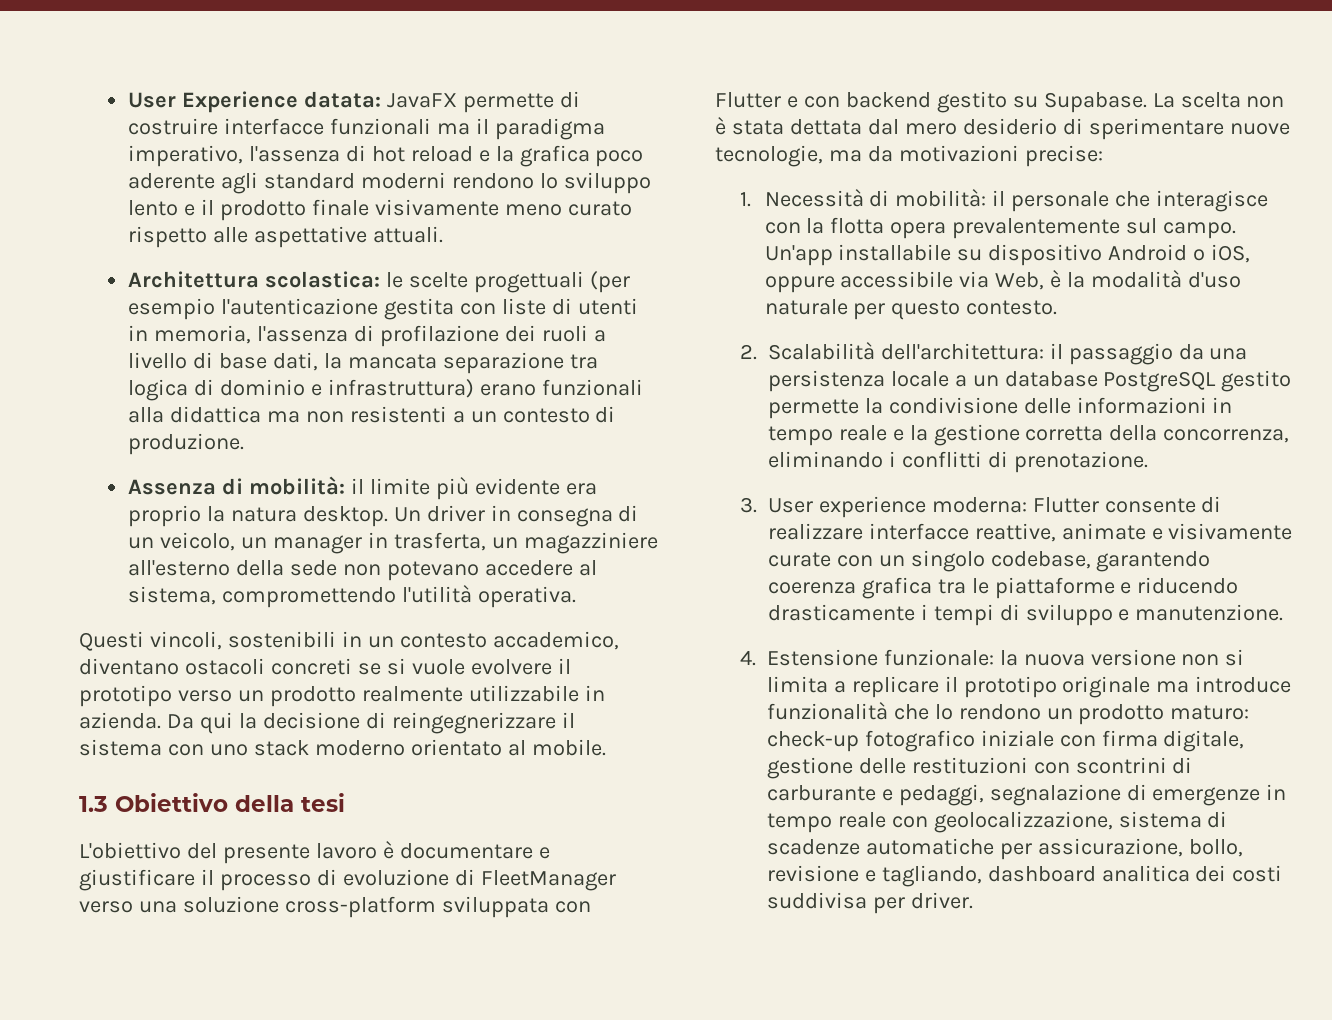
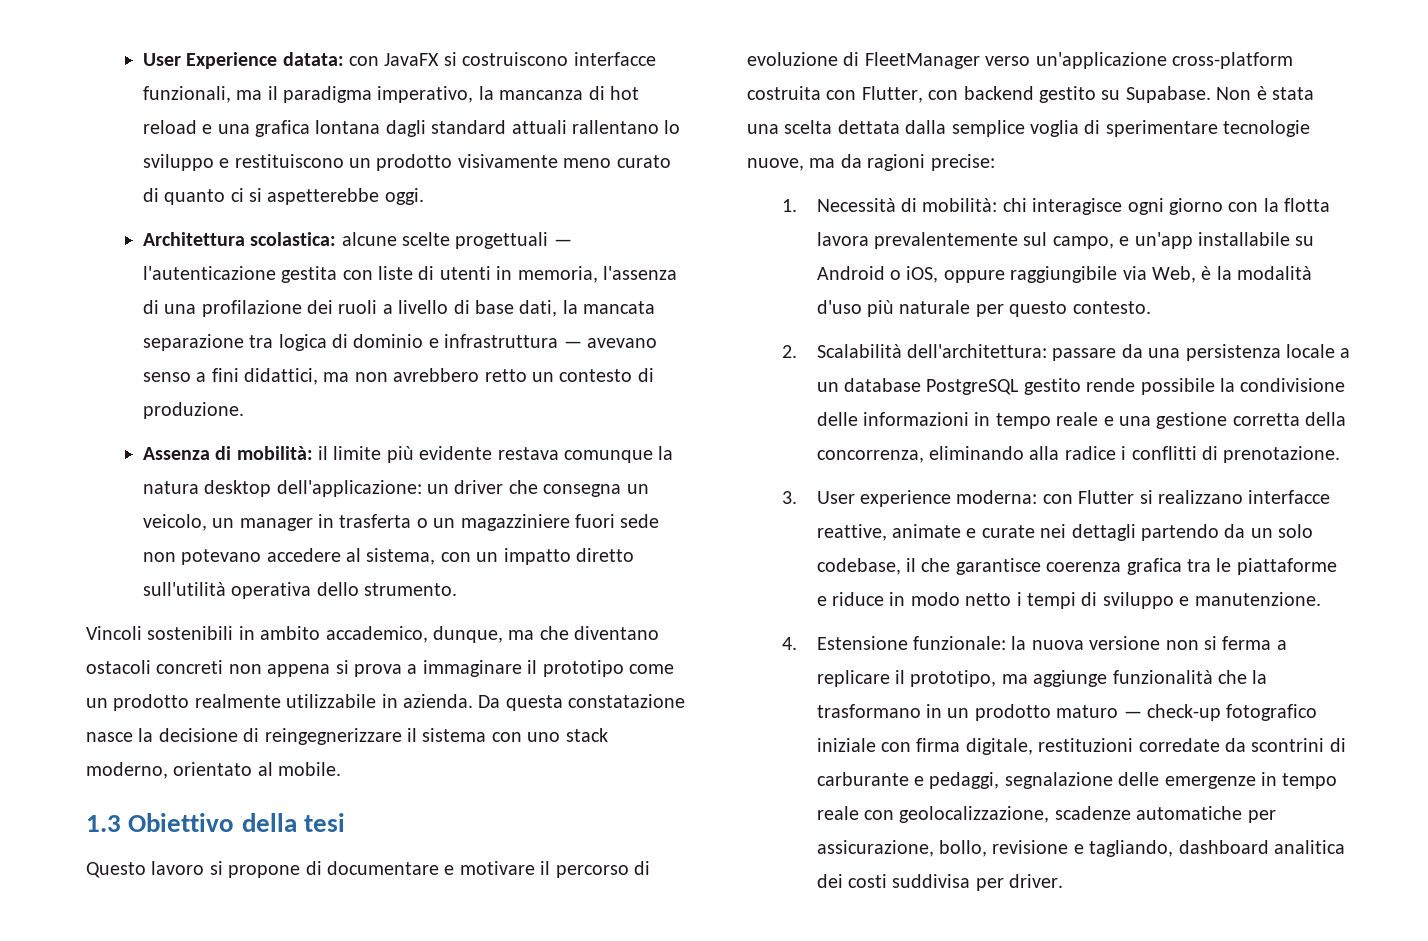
[386,91,580,113] [127,118,431,135] JavaFX permette di costruire interfacce funzionali -> [349,52,656,66] [142,86,231,103] con JavaFX si costruiscono interfacce funzionali,
[248,146,340,162] l'assenza -> [478,86,584,100] la mancanza
[495,145,644,167] [127,172,651,194] [127,199,632,221] [127,226,443,248] la grafica poco aderente agli standard moderni rendono lo sviluppo lento e il prodotto finale visivamente meno curato rispetto alle aspettative attuali. -> [217,120,681,137] [142,154,671,171] [142,188,424,205] una grafica lontana dagli standard attuali rallentano lo sviluppo e restituiscono un prodotto visivamente meno curato di quanto ci si aspetterebbe oggi.
[385,272,403,288] le -> [341,232,397,246] alcune
[589,271,630,293] [127,298,215,320] (per esempio -> [553,239,572,246] —
(374, 333) none -> [164,304,197,314] una
[327,379,643,398] [127,406,465,423] infrastruttura) erano funzionali alla didattica ma non resistenti a -> [444,334,658,348] [142,368,527,385] infrastruttura — avevano senso a fini didattici, ma non avrebbero retto
[565,483,597,495] [127,505,639,527] era proprio la natura desktop. Un driver in consegna di -> [497,446,674,463] [142,480,622,497] restava comunque la natura desktop dell'applicazione: un driver che consegna
[393,532,658,554] [127,560,284,576] trasferta, un magazziniere all'esterno della -> [339,514,616,531] trasferta o un magazziniere fuori
[221,585,576,608] [79,631,619,651] [79,658,571,675] [79,685,232,707] compromettendo l'utilità operativa. // Questi vincoli, sostenibili in un contesto accademico, diventano ostacoli concreti se si vuole evolvere il prototipo verso -> [440,548,635,565] [142,582,458,599] [86,626,660,643] [86,660,674,677] con un impatto diretto sull'utilità operativa dello strumento. // Vincoli sostenibili in ambito accademico, dunque, ma che diventano ostacoli concreti non appena si prova a immaginare il prototipo come
[199,712,233,734] qui -> [505,694,686,711] [86,732,133,742] questa constatazione nasce
[314,740,405,756] moderno -> [86,762,168,779] moderno,
[79,841,550,864] [79,869,311,891] L'obiettivo del presente lavoro è documentare e giustificare il processo -> [86,861,629,878] Questo lavoro si propone di documentare e motivare il percorso
[138,896,591,918] [715,92,798,108] una soluzione cross-platform sviluppata con Flutter e -> [1035,52,1293,69] [747,86,923,103] un'applicazione cross-platform costruita con Flutter,
[1152,92,1285,108] [715,117,1290,140] [715,145,823,167] La scelta non è stata dettata dal mero desiderio di sperimentare nuove tecnologie, -> [1216,86,1314,100] [747,120,1311,137] [747,158,804,171] Non è stata una scelta dettata dalla semplice voglia di sperimentare tecnologie nuove,
[898,145,1019,162] motivazioni -> [867,154,926,171] ragioni
[992,190,1269,212] il personale che interagisce -> [1002,198,1224,215] chi interagisce ogni giorno
[890,222,947,239] opera -> [816,232,869,246] lavora
[1163,222,1237,239] [764,245,833,266] campo. Un'app -> [1052,232,1193,249] campo, e un'app
[988,244,1103,266] dispositivo -> (1315, 241) none
[840,271,954,288] accessibile -> [1010,266,1118,283] raggiungibile
(1242, 280) none -> [867,300,895,317] più
[1049,343,1173,365] il passaggio -> [1052,348,1117,361] passare
[767,399,859,419] permette -> [1086,378,1215,395] rende possibile
[909,425,928,441] la -> [1119,416,1152,426] una
(883, 459) none -> [1029,446,1116,460] alla radice
[1032,496,1222,513] [767,523,1293,542] [767,550,1211,572] Flutter consente di realizzare interfacce reattive, animate e visivamente curate con un singolo codebase, garantendo -> [1042,490,1331,504] [816,524,1314,541] [816,558,1041,575] con Flutter si realizzano interfacce reattive, animate e curate nei dettagli partendo da un solo codebase, il che garantisce
[1137,577,1239,594] [767,604,915,621] riducendo drasticamente -> [832,592,1012,606] riduce in modo netto
[766,676,828,693] limita -> [1222,636,1272,650] ferma
[963,676,1292,698] [766,702,1250,725] prototipo originale ma introduce funzionalità che lo rendono un prodotto maturo: -> [910,670,1268,687] [816,704,1142,721] prototipo, ma aggiunge funzionalità che la trasformano in un prodotto maturo —
[766,757,1070,779] gestione delle restituzioni con -> [1038,738,1247,752] restituzioni corredate da
[1126,784,1147,801] di -> [1118,772,1160,786] delle
[1118,811,1228,828] sistema di -> (1050, 814) none

